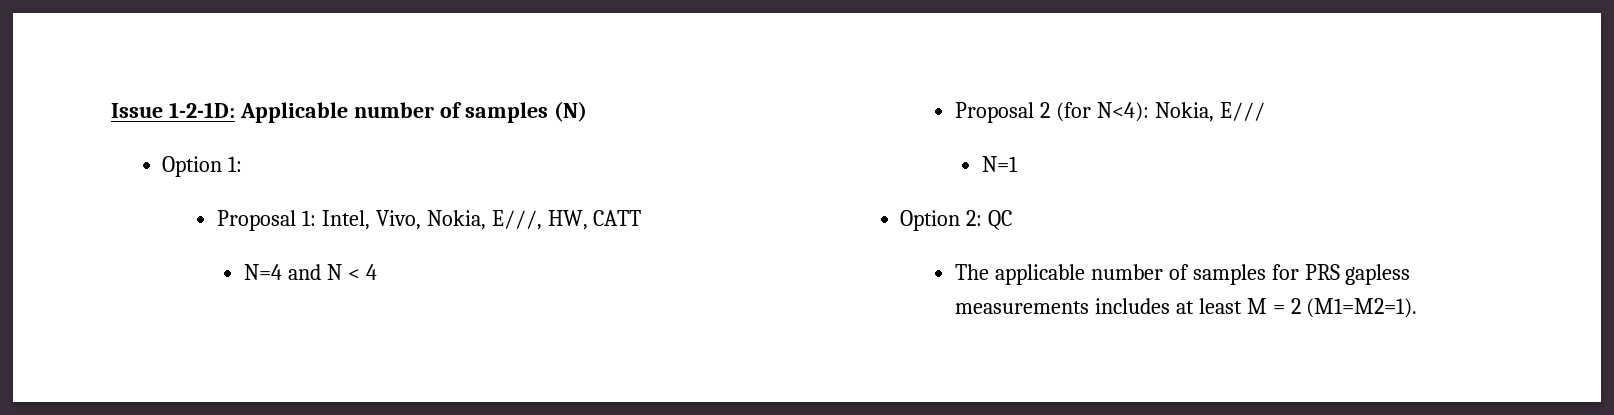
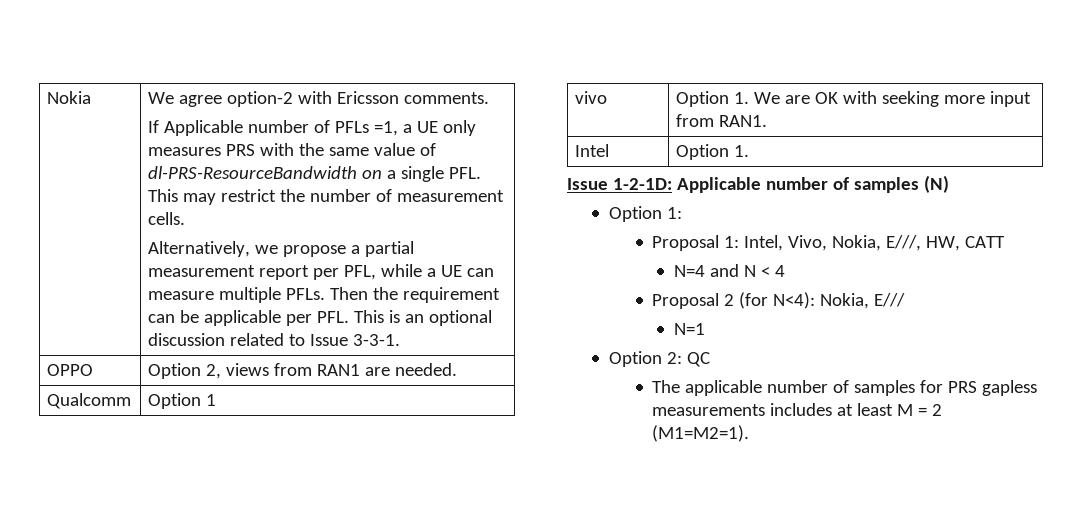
(111, 110) none -> [47,91,92,104] [148,91,490,107] [148,120,477,136] [148,143,437,156] [148,166,482,182] [148,189,505,205] [148,212,186,225] [148,241,415,257] [148,264,495,280] [148,287,501,303] [148,310,493,326] [148,333,401,346] [47,364,94,376] [148,363,458,379] [47,393,132,409] [148,393,217,409] [575,91,608,104] [676,91,1032,107] [676,114,768,127] [575,144,610,157] [676,144,750,160] Nokia | We agree option-2 with Ericsson comments. // If Applicable number of PFLs =1, a UE only measures PRS with the same value of dl-PRS-ResourceBandwidth on a single PFL. This may restrict the number of measurement cells. // Alternatively, we propose a partial measurement report per PFL, while a UE can measure multiple PFLs. Then the requirement can be applicable per PFL. This is an optional discussion related to Issue 3-3-1. // OPPO | Option 2, views from RAN1 are needed. // Qualcomm | Option 1 // vivo | Option 1. We are OK with seeking more input from RAN1. // Intel | Option 1. //

